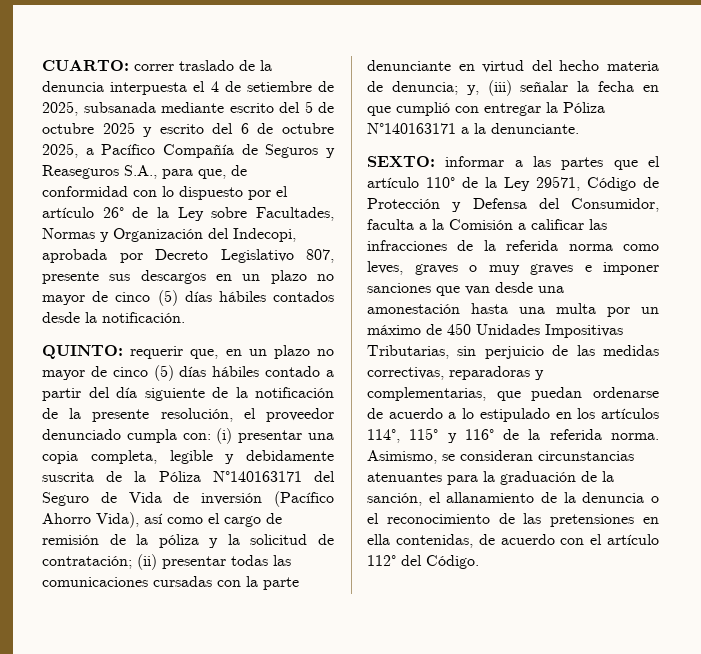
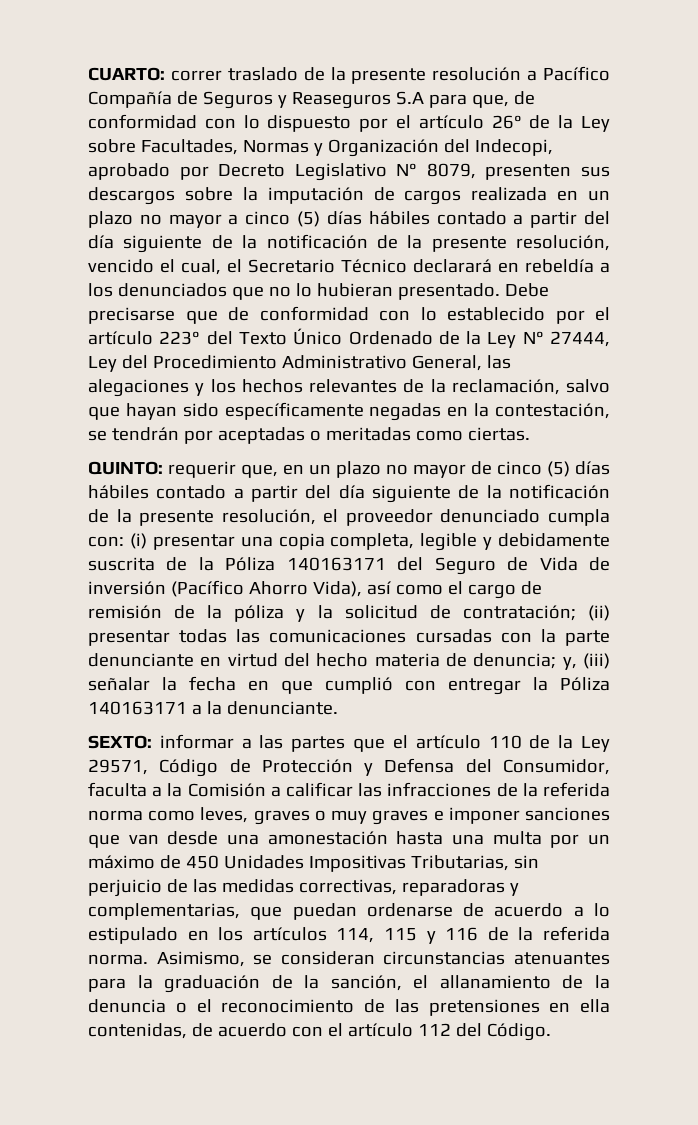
[42,81,334,95] [42,101,334,116] [42,122,335,137] [42,143,78,158] denuncia interpuesta el 4 de setiembre de 2025, subsanada mediante escrito del 5 de octubre 2025 y escrito del 6 de octubre 2025, -> [351,67,522,84] presente resolución
[124,165,157,179] S.A., -> [395,91,424,105] S.A
[42,249,107,263] aprobada -> [88,163,170,180] aprobado
[306,249,334,263] [42,270,334,284] [42,290,334,306] [42,312,185,323] 807, presente sus descargos en un plazo no mayor de cinco (5) días hábiles contados desde la notificación. -> [396,163,610,180] [88,187,610,205] [88,211,610,228] [88,234,610,253] [88,259,610,275] [88,283,549,300] [88,306,610,324] [88,328,610,348] [88,355,511,372] [88,379,610,397] [88,402,610,421] [88,427,530,444] N° 8079, presenten sus descargos sobre la imputación de cargos realizada en un plazo no mayor a cinco (5) días hábiles contado a partir del día siguiente de la notificación de la presente resolución, vencido el cual, el Secretario Técnico declarará en rebeldía a los denunciados que no lo hubieran presentado. Debe precisarse que de conformidad con lo establecido por el artículo 223° del Texto Único Ordenado de la Ley N° 27444, Ley del Procedimiento Administrativo General, las alegaciones y los hechos relevantes de la reclamación, salvo que hayan sido específicamente negadas en la contestación, se tendrán por aceptadas o meritadas como ciertas.
[212,471,302,482] N°140163171 -> [286,557,386,571] 140163171
[367,123,456,134] N°140163171 -> [88,701,187,715] 140163171
[426,177,455,188] 110° -> [488,735,522,749] 110
[367,428,494,443] 114°, 115° y 116° -> [336,927,479,944] 114, 115 y 116
[367,555,396,566] 112° -> [417,1023,451,1036] 112

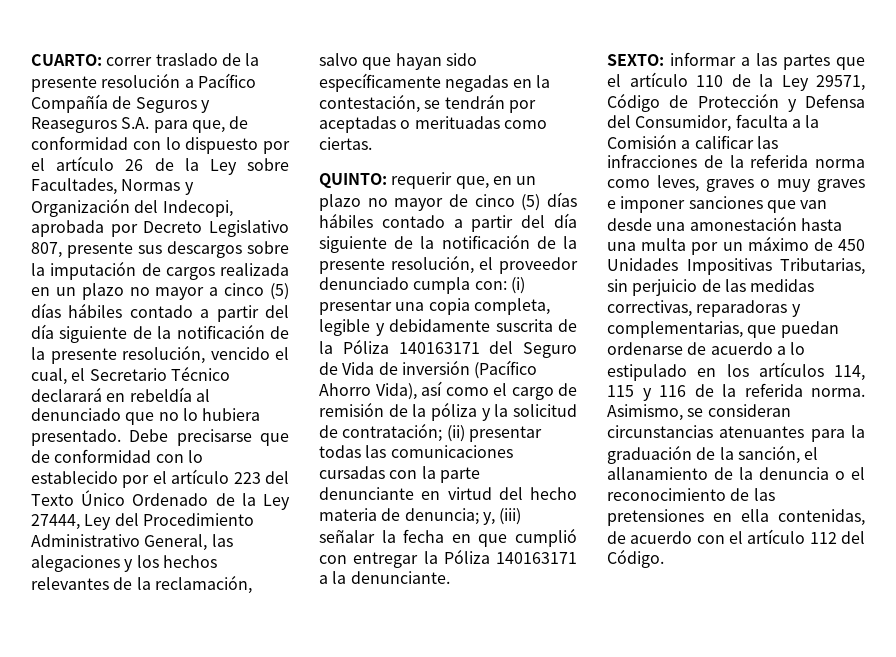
[395,91,424,105] S.A -> [121,117,150,129] S.A.
[491,115,522,129] 26° -> [125,159,144,171] 26
[88,163,170,180] aprobado -> [31,220,104,237] aprobada
[396,163,572,180] N° 8079, presenten -> [31,242,133,258] 807, presente
[600,262,610,273] [88,283,227,297] a los denunciados -> [195,389,210,402] [31,408,121,421] al denunciado
[316,283,393,297] hubieran -> [202,408,261,421] hubiera
[159,331,201,345] 223° -> [233,472,261,484] 223
[522,331,544,344] N° -> (290, 502) none
[325,427,411,441] meritadas -> [414,116,500,129] merituadas

